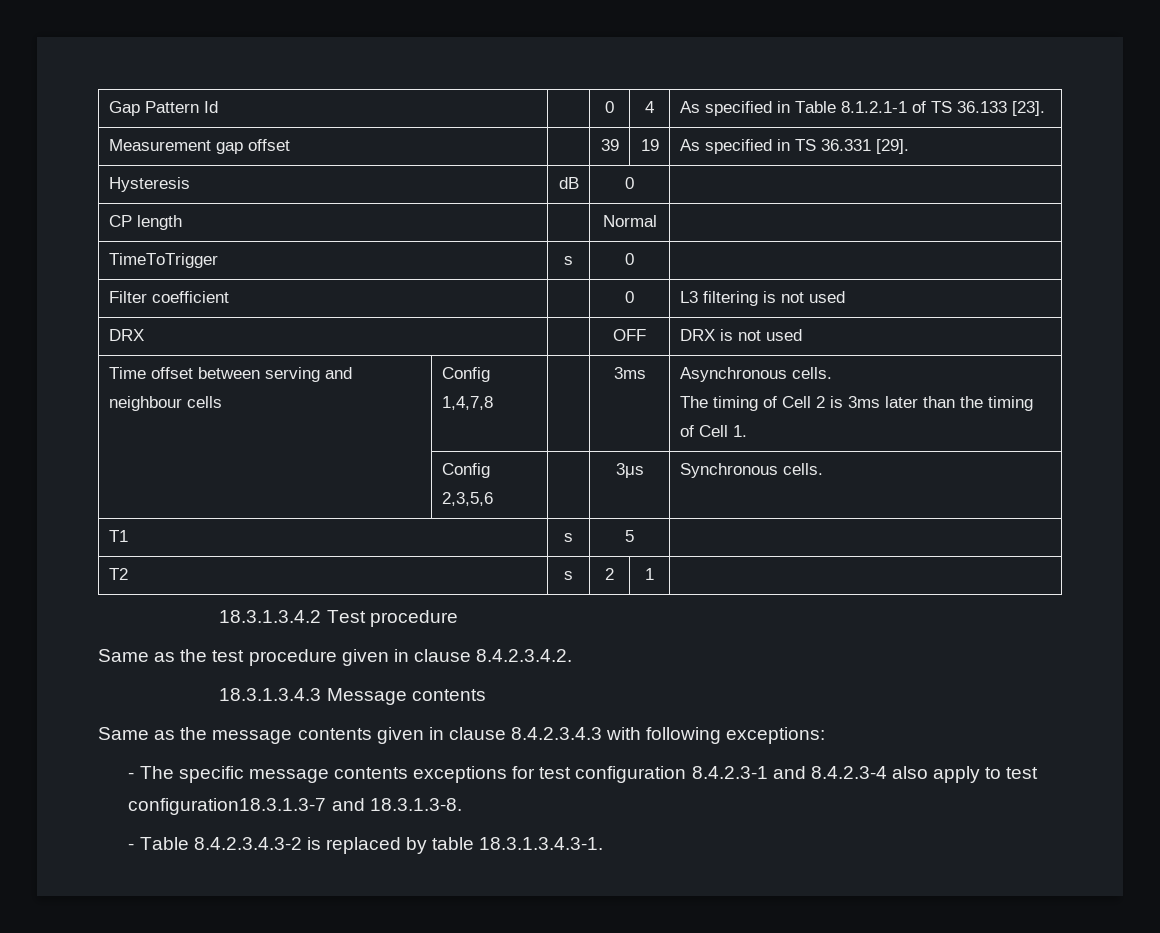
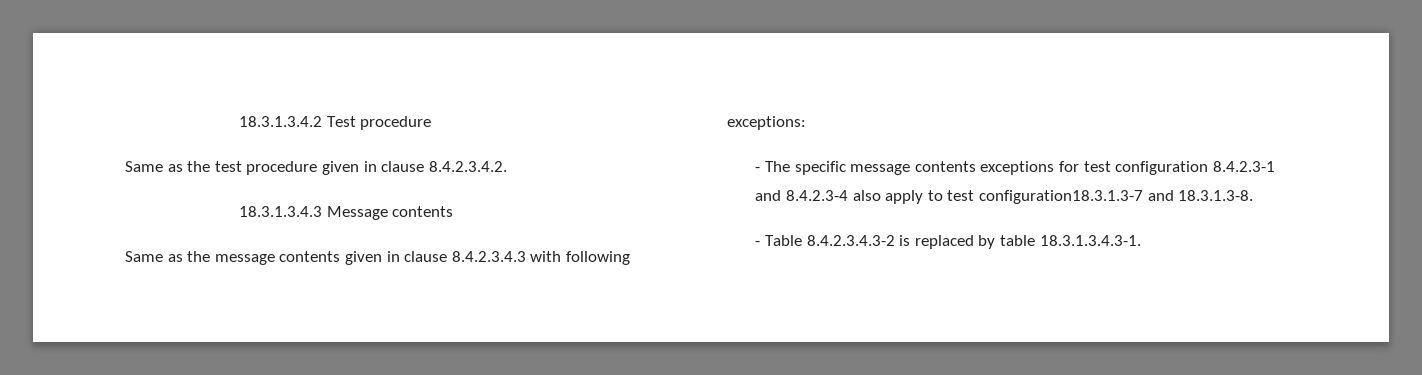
[108,101,218,116] [605,101,614,113] [645,101,654,113] [679,101,1045,116] [108,139,290,154] [600,139,619,151] [640,139,659,151] [679,139,909,154] [108,177,190,192] [558,177,579,189] [625,177,634,189] [108,215,182,230] [602,215,657,227] [108,253,218,268] [564,256,573,265] [625,253,634,265] [108,291,229,303] [625,291,634,303] [679,291,845,306] [108,329,144,341] [613,329,646,341] [679,329,802,341] [108,367,352,382] [108,396,222,411] [441,367,490,382] [441,396,493,410] [613,367,646,379] [679,367,832,382] [679,396,1033,411] [679,425,747,437] [441,463,490,478] [441,492,493,506] [615,463,644,478] [679,463,823,478] [108,530,128,542] [564,533,573,542] [625,530,634,542] [108,568,128,580] [564,571,573,580] [605,568,614,580] [645,568,654,580] Gap Pattern Id | | 0 | 4 | As specified in Table 8.1.2.1-1 of TS 36.133 [23]. // Measurement gap offset | | 39 | 19 | As specified in TS 36.331 [29]. // Hysteresis | dB | 0 | // CP length | | Normal | // TimeToTrigger | s | 0 | // Filter coefficient | | 0 | L3 filtering is not used // DRX | | OFF | DRX is not used // Time offset between serving and neighbour cells | Config 1,4,7,8 | | 3ms | Asynchronous cells. // The timing of Cell 2 is 3ms later than the timing of Cell 1. // | Config 2,3,5,6 | | 3μs | Synchronous cells. // T1 | s | 5 | // T2 | s | 2 | 1 | // -> (238, 121) none

